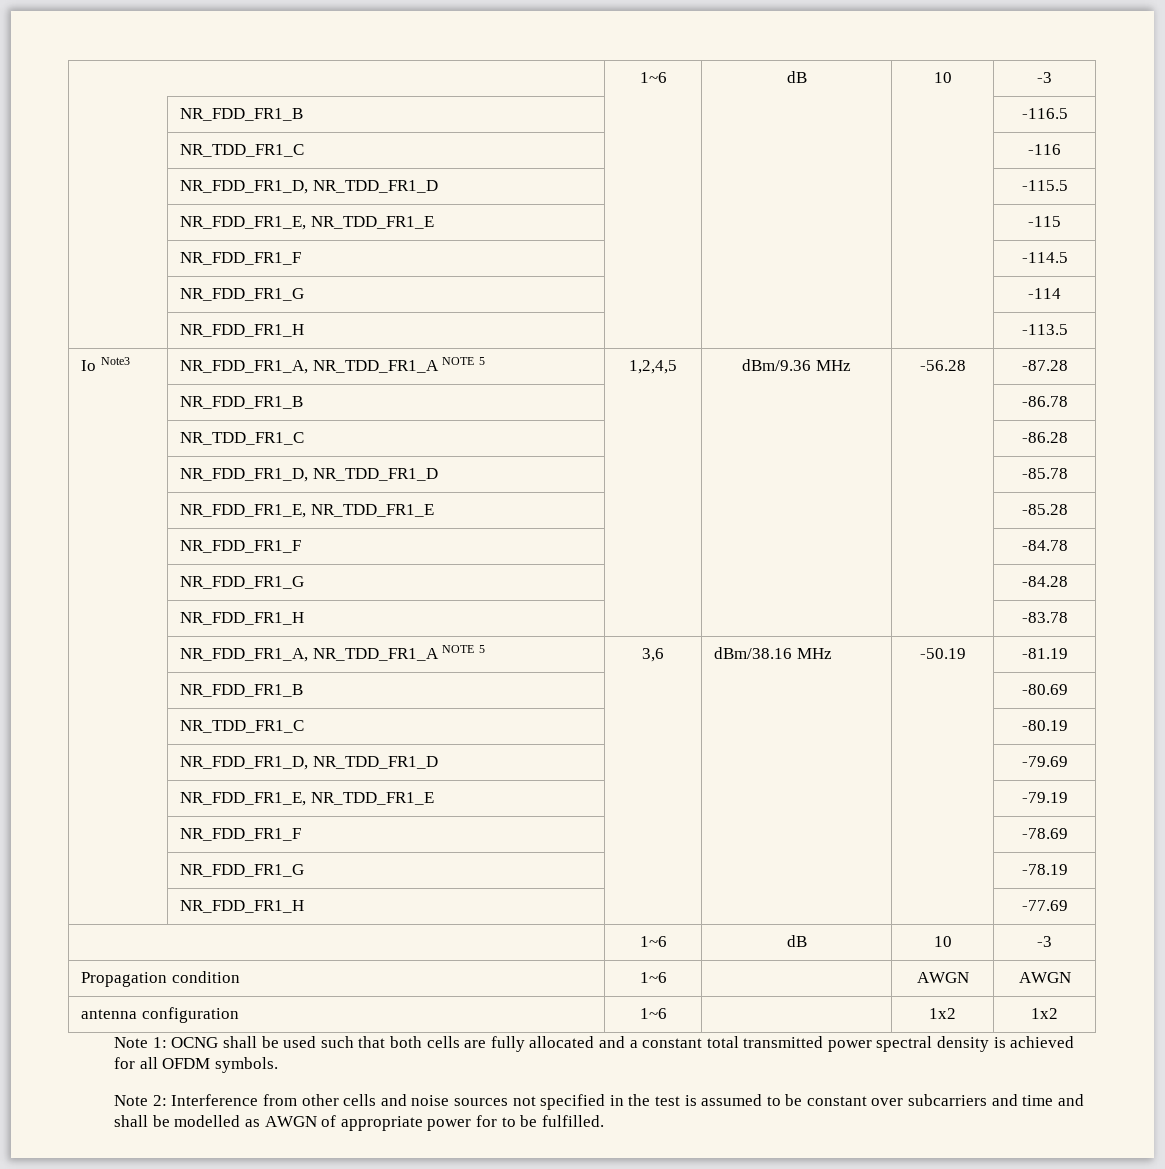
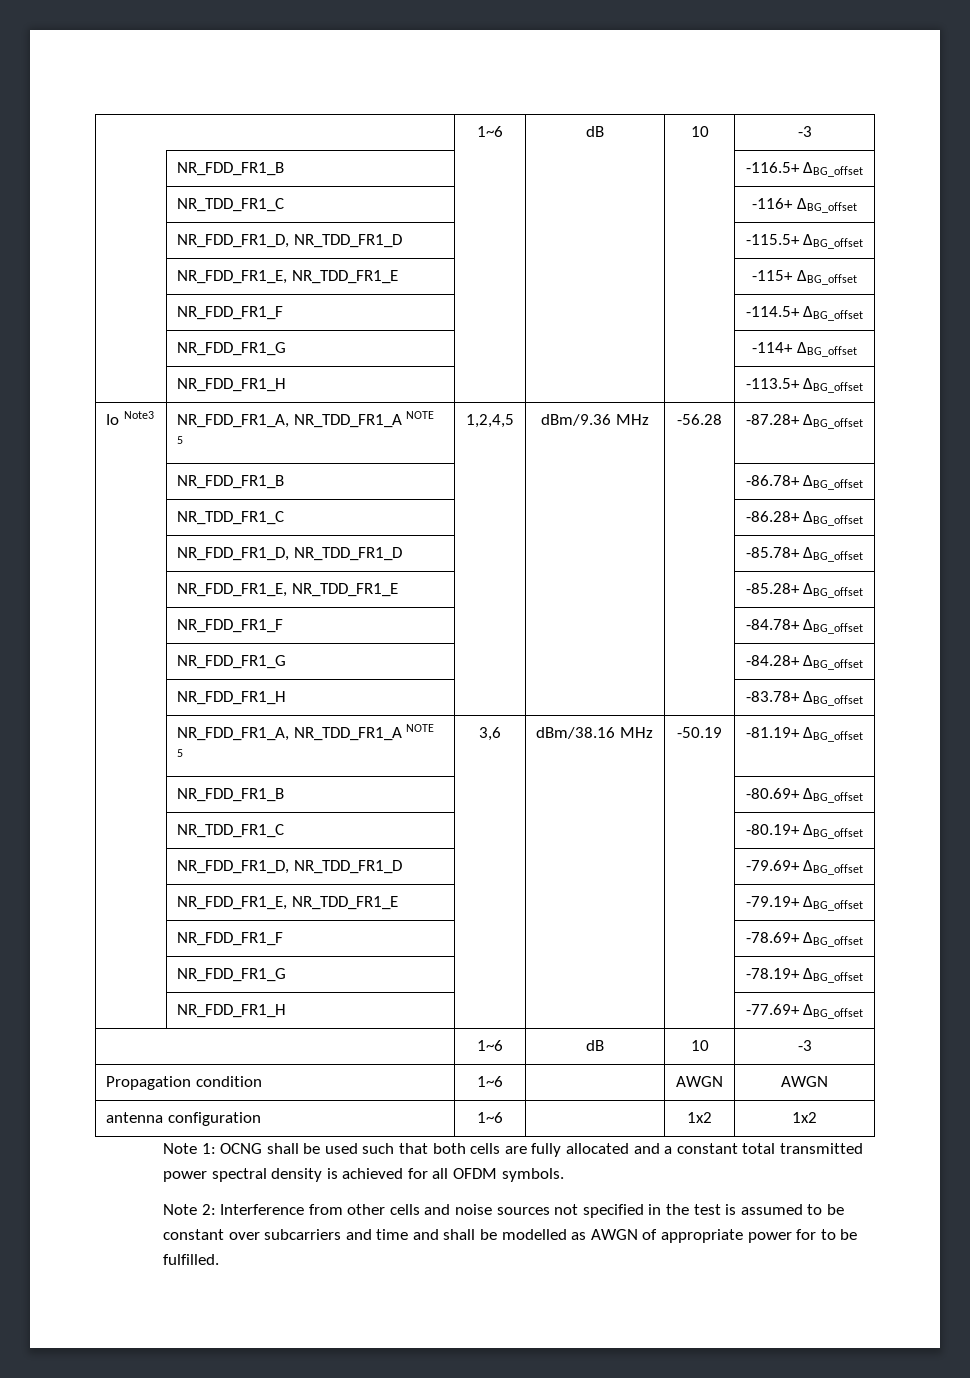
[1021,108,1068,119] [179,144,304,157] [1028,144,1061,155] [179,180,438,194] [1021,180,1068,191] [179,216,434,230] [1028,216,1061,227] [179,252,301,265] [1021,252,1068,263] [179,288,304,301] [1028,288,1061,299] [179,324,304,337] [1021,324,1068,335] -116.5 // | NR_TDD_FR1_C | | | | -116 // | NR_FDD_FR1_D, NR_TDD_FR1_D | | | | -115.5 // | NR_FDD_FR1_E, NR_TDD_FR1_E | | | | -115 // | NR_FDD_FR1_F | | | | -114.5 // | NR_FDD_FR1_G | | | | -114 // | NR_FDD_FR1_H | | | | -113.5 -> [745,162,864,177] [176,198,284,212] [752,198,857,213] [176,234,402,248] [745,234,864,249] [176,270,398,284] [752,270,857,285] [176,306,283,320] [745,306,864,321] [176,342,286,356] [752,342,857,357] [176,378,286,392] [745,378,864,393] -116.5+ ΔBG_offset // | NR_TDD_FR1_C | | | | -116+ ΔBG_offset // | NR_FDD_FR1_D, NR_TDD_FR1_D | | | | -115.5+ ΔBG_offset // | NR_FDD_FR1_E, NR_TDD_FR1_E | | | | -115+ ΔBG_offset // | NR_FDD_FR1_F | | | | -114.5+ ΔBG_offset // | NR_FDD_FR1_G | | | | -114+ ΔBG_offset // | NR_FDD_FR1_H | | | | -113.5+ ΔBG_offset
[1021,360,1068,371] [179,396,303,409] [1021,396,1068,407] [179,432,304,445] [1021,432,1068,443] [179,468,438,482] [1021,468,1068,479] [179,504,434,518] [1021,504,1068,515] [179,540,301,553] [1021,540,1068,551] [179,576,304,589] [1021,576,1068,587] [179,612,304,625] [1021,612,1068,623] -87.28 // | NR_FDD_FR1_B | | | | -86.78 // | NR_TDD_FR1_C | | | | -86.28 // | NR_FDD_FR1_D, NR_TDD_FR1_D | | | | -85.78 // | NR_FDD_FR1_E, NR_TDD_FR1_E | | | | -85.28 // | NR_FDD_FR1_F | | | | -84.78 // | NR_FDD_FR1_G | | | | -84.28 // | NR_FDD_FR1_H | | | | -83.78 -> [745,414,864,429] [176,475,284,489] [745,475,864,490] [176,511,284,525] [745,511,864,526] [176,547,402,561] [745,547,864,562] [176,583,398,597] [745,583,864,598] [176,619,283,633] [745,619,864,634] [176,655,286,669] [745,655,864,670] [176,691,286,705] [745,691,864,706] -87.28+ ΔBG_offset // | NR_FDD_FR1_B | | | | -86.78+ ΔBG_offset // | NR_TDD_FR1_C | | | | -86.28+ ΔBG_offset // | NR_FDD_FR1_D, NR_TDD_FR1_D | | | | -85.78+ ΔBG_offset // | NR_FDD_FR1_E, NR_TDD_FR1_E | | | | -85.28+ ΔBG_offset // | NR_FDD_FR1_F | | | | -84.78+ ΔBG_offset // | NR_FDD_FR1_G | | | | -84.28+ ΔBG_offset // | NR_FDD_FR1_H | | | | -83.78+ ΔBG_offset
[1021,648,1068,659] [179,684,303,697] [1021,684,1068,695] [179,720,304,733] [1021,720,1068,731] [179,756,438,770] [1021,756,1068,767] [179,792,434,806] [1021,792,1068,803] [179,828,301,841] [1021,828,1068,839] [179,864,304,877] [1021,864,1068,875] [179,900,304,913] [1021,900,1068,911] -81.19 // | NR_FDD_FR1_B | | | | -80.69 // | NR_TDD_FR1_C | | | | -80.19 // | NR_FDD_FR1_D, NR_TDD_FR1_D | | | | -79.69 // | NR_FDD_FR1_E, NR_TDD_FR1_E | | | | -79.19 // | NR_FDD_FR1_F | | | | -78.69 // | NR_FDD_FR1_G | | | | -78.19 // | NR_FDD_FR1_H | | | | -77.69 -> [745,727,864,742] [176,788,284,802] [745,788,864,803] [176,824,284,838] [745,824,864,839] [176,860,402,874] [745,860,864,875] [176,896,398,910] [745,896,864,911] [176,932,283,946] [745,932,864,947] [176,968,286,982] [745,968,864,983] [176,1004,286,1018] [745,1004,864,1019] -81.19+ ΔBG_offset // | NR_FDD_FR1_B | | | | -80.69+ ΔBG_offset // | NR_TDD_FR1_C | | | | -80.19+ ΔBG_offset // | NR_FDD_FR1_D, NR_TDD_FR1_D | | | | -79.69+ ΔBG_offset // | NR_FDD_FR1_E, NR_TDD_FR1_E | | | | -79.19+ ΔBG_offset // | NR_FDD_FR1_F | | | | -78.69+ ΔBG_offset // | NR_FDD_FR1_G | | | | -78.19+ ΔBG_offset // | NR_FDD_FR1_H | | | | -77.69+ ΔBG_offset

